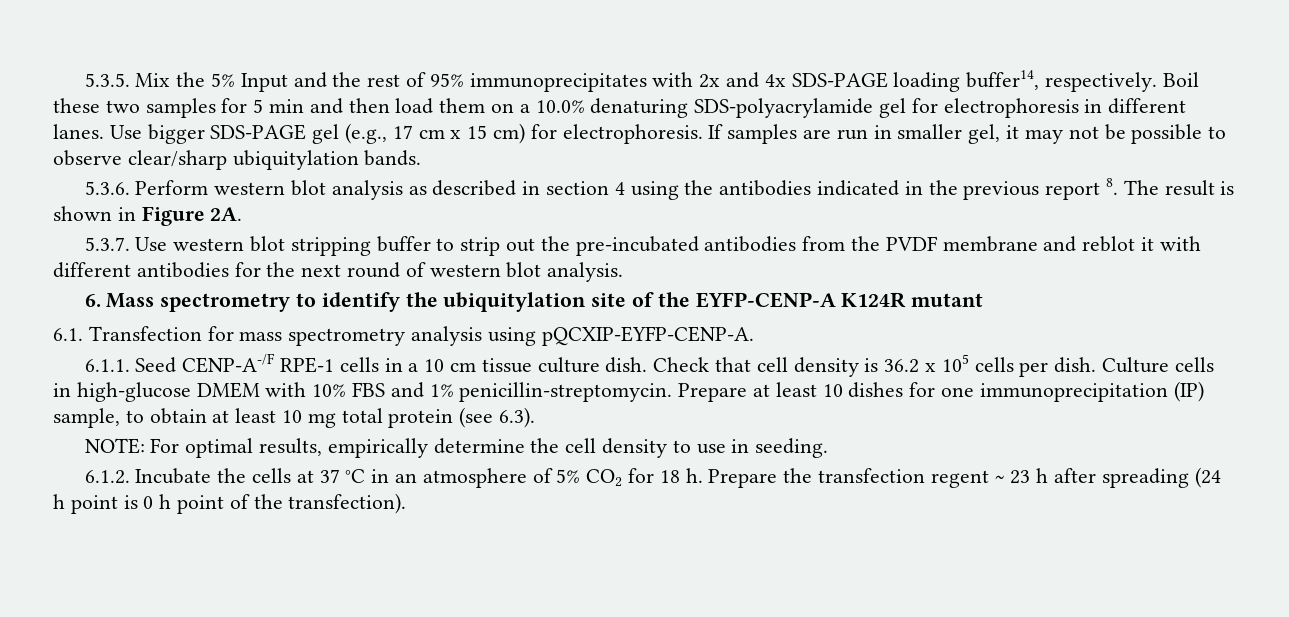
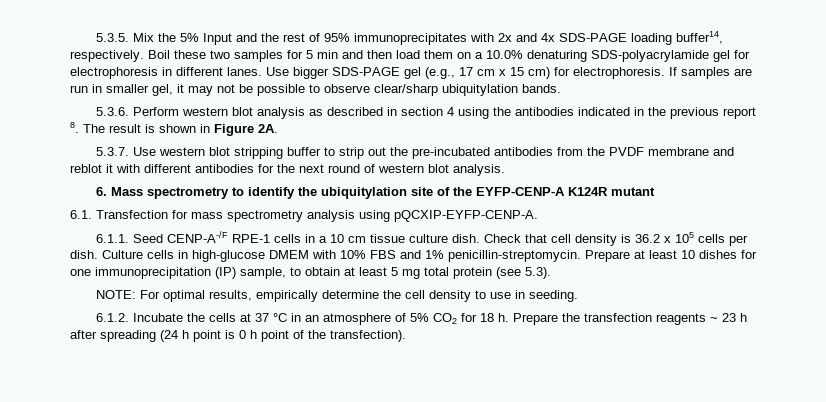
[282,410,303,423] 10 -> [391,267,398,276] 5
[499,407,536,428] 6.3). -> [525,267,551,279] 5.3).
[930,470,989,488] regent -> [655,313,706,325] reagents

